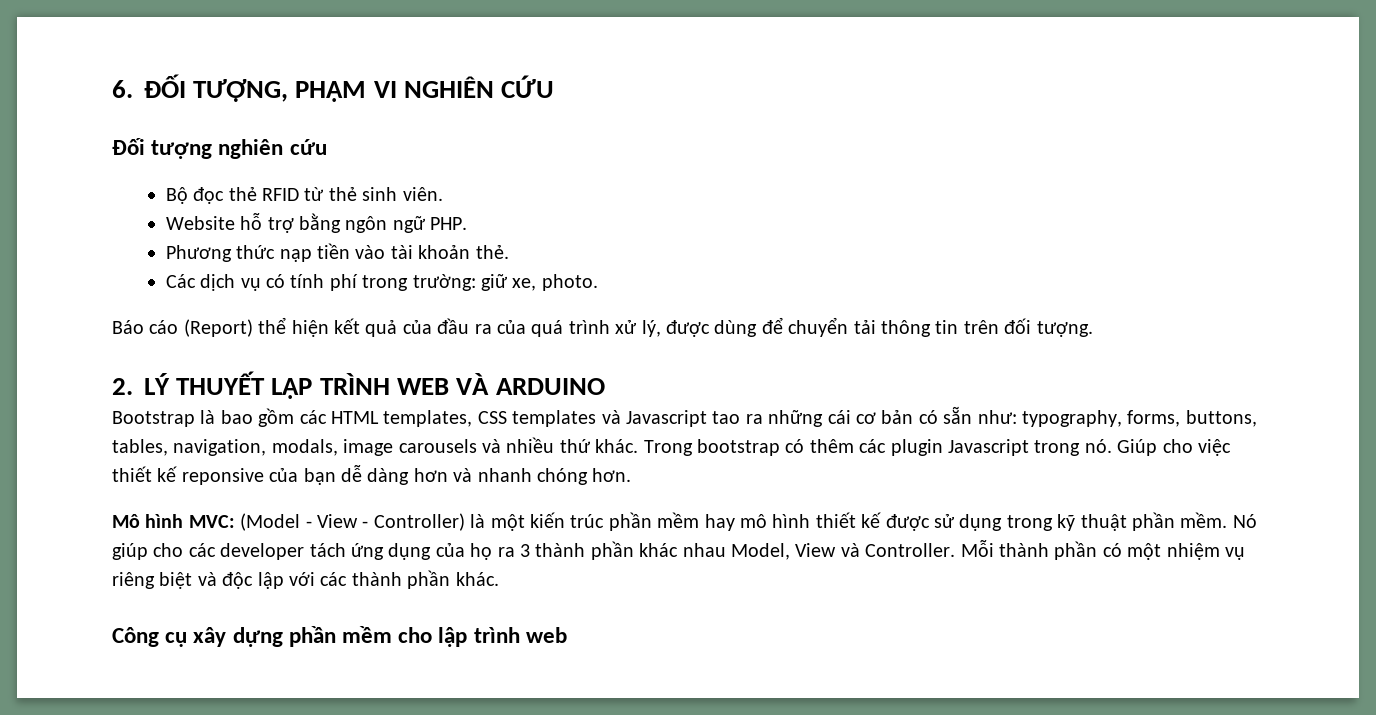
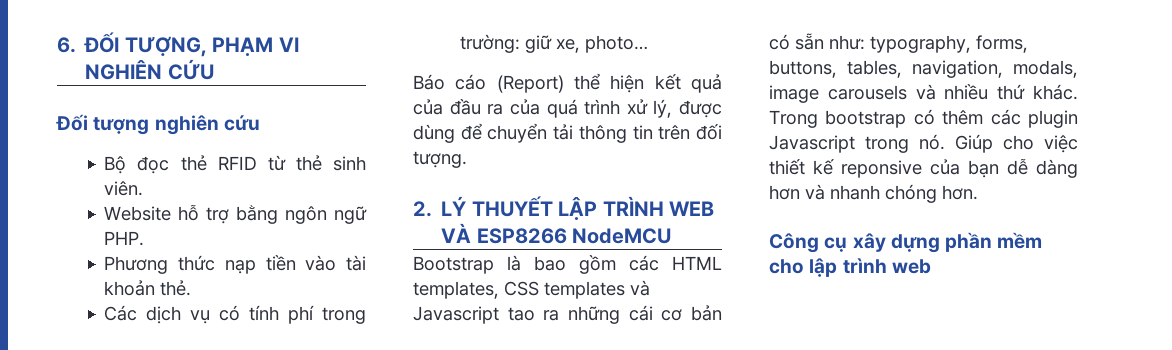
[541,274,598,291] photo. -> [585,35,649,53] photo…
[495,378,605,395] ARDUINO -> [476,228,672,244] ESP8266 NodeMCU
[112,512,1257,531] [112,540,1245,560] [112,570,499,589] // Mô hình MVC: (Model - View - Controller) là một kiến trúc phần mềm hay mô hình thiết kế được sử dụng trong kỹ thuật phần mềm. Nó giúp cho các developer tách ứng dụng của họ ra 3 thành phần khác nhau Model, View và Controller. Mỗi thành phần có một nhiệm vụ riêng biệt và độc lập với các thành phần khác. -> (978, 192) none

